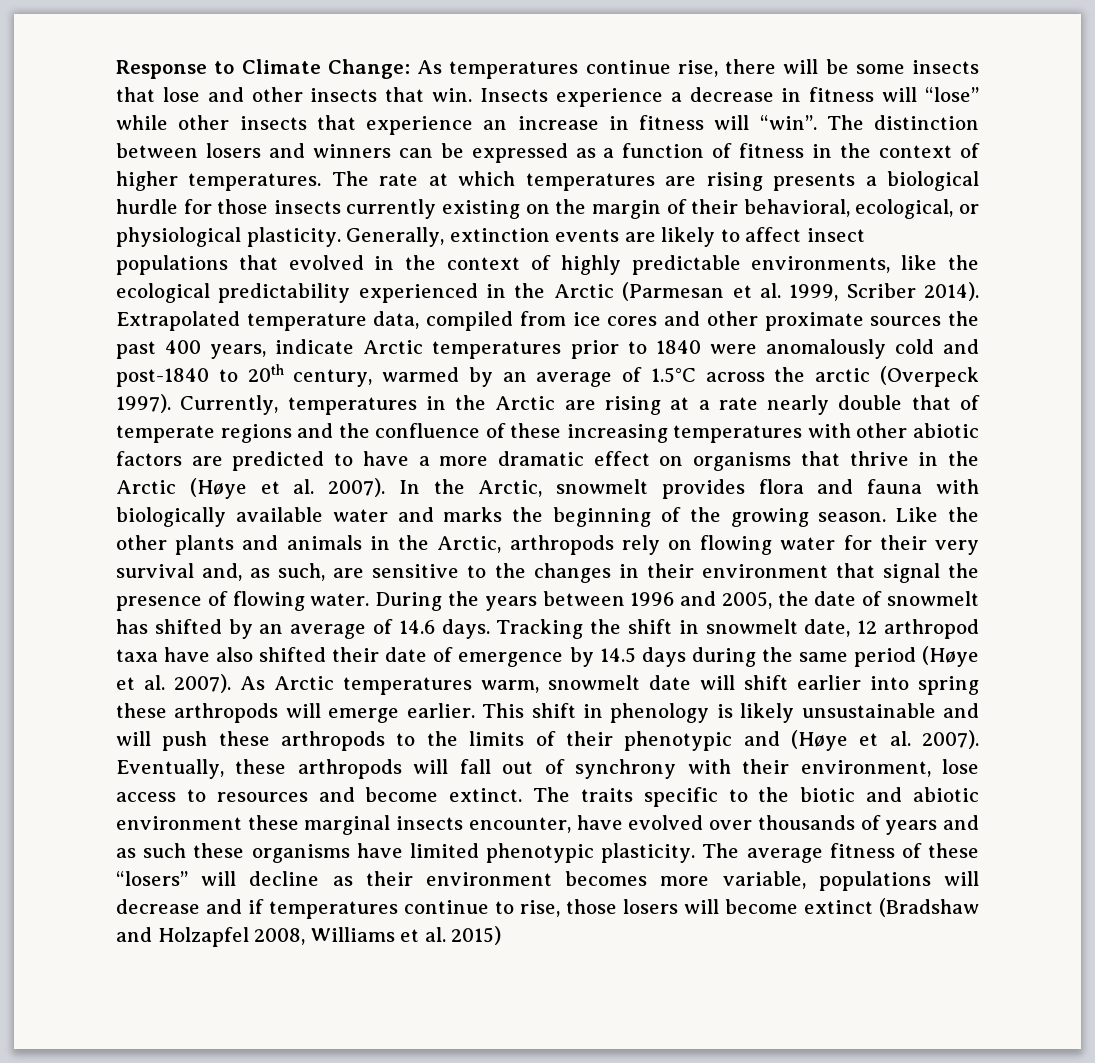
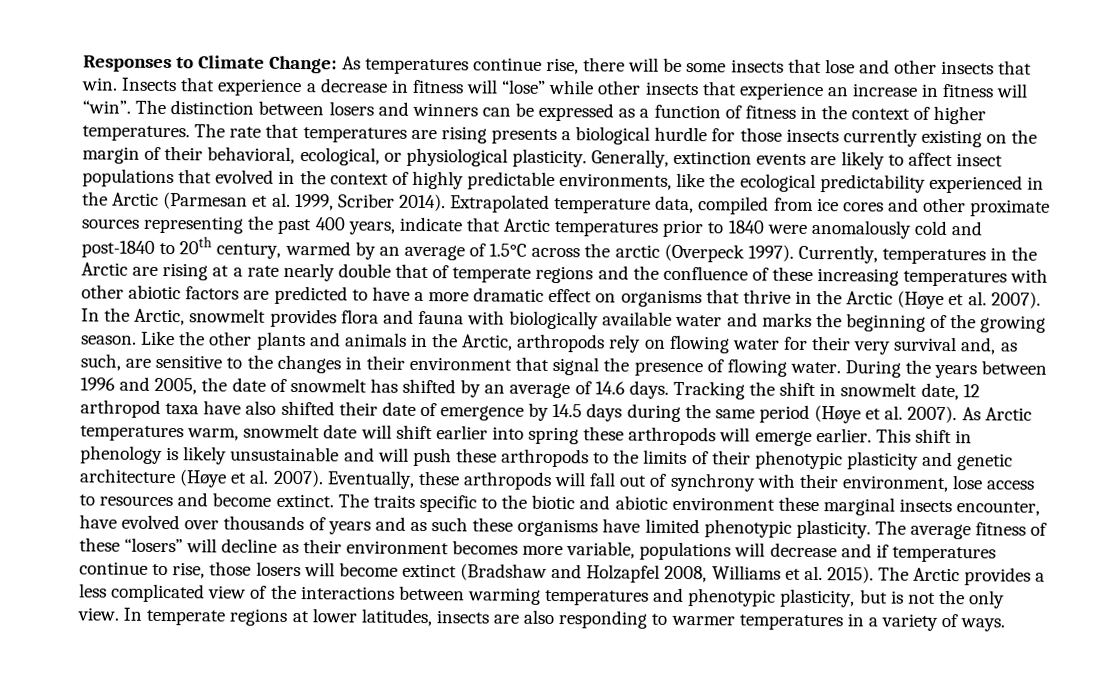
[116,60,207,79] Response -> [83,55,172,73] Responses
(548, 95) none -> [180,77,216,92] that
[428,171,516,186] at which -> [265,123,300,139] that
(942, 321) none -> [143,215,244,234] representing
(355, 346) none -> [465,217,500,232] that
[743,731,780,746] and -> [846,451,1014,471] [79,468,176,484] plasticity and genetic architecture
[451,926,502,945] 2015) -> [826,566,1046,586] [79,583,1006,609] [77,607,1006,632] 2015). The Arctic provides a less complicated view of the interactions between warming temperatures and phenotypic plasticity, but is not the only view. In temperate regions at lower latitudes, insects are also responding to warmer temperatures in a variety of ways.

